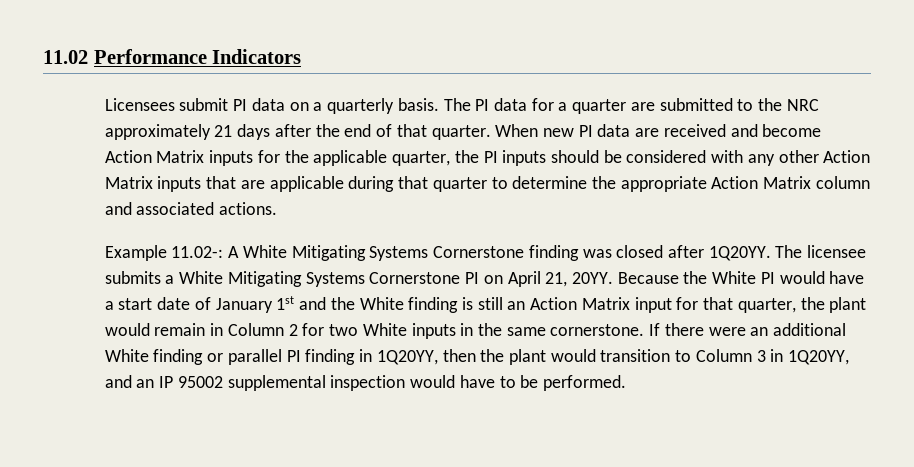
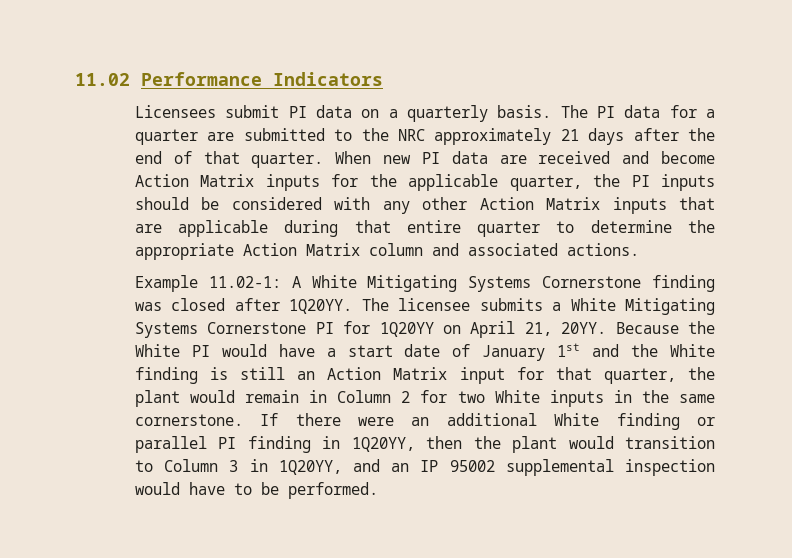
(429, 182) none -> [406,220,461,233] entire
[171,246,224,258] 11.02-: -> [208,276,281,288] 11.02-1:
(480, 278) none -> [343,321,434,337] for 1Q20YY

